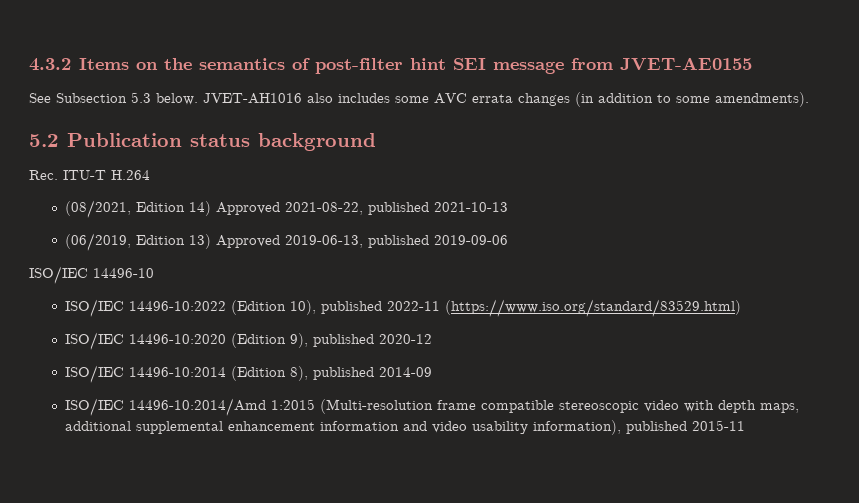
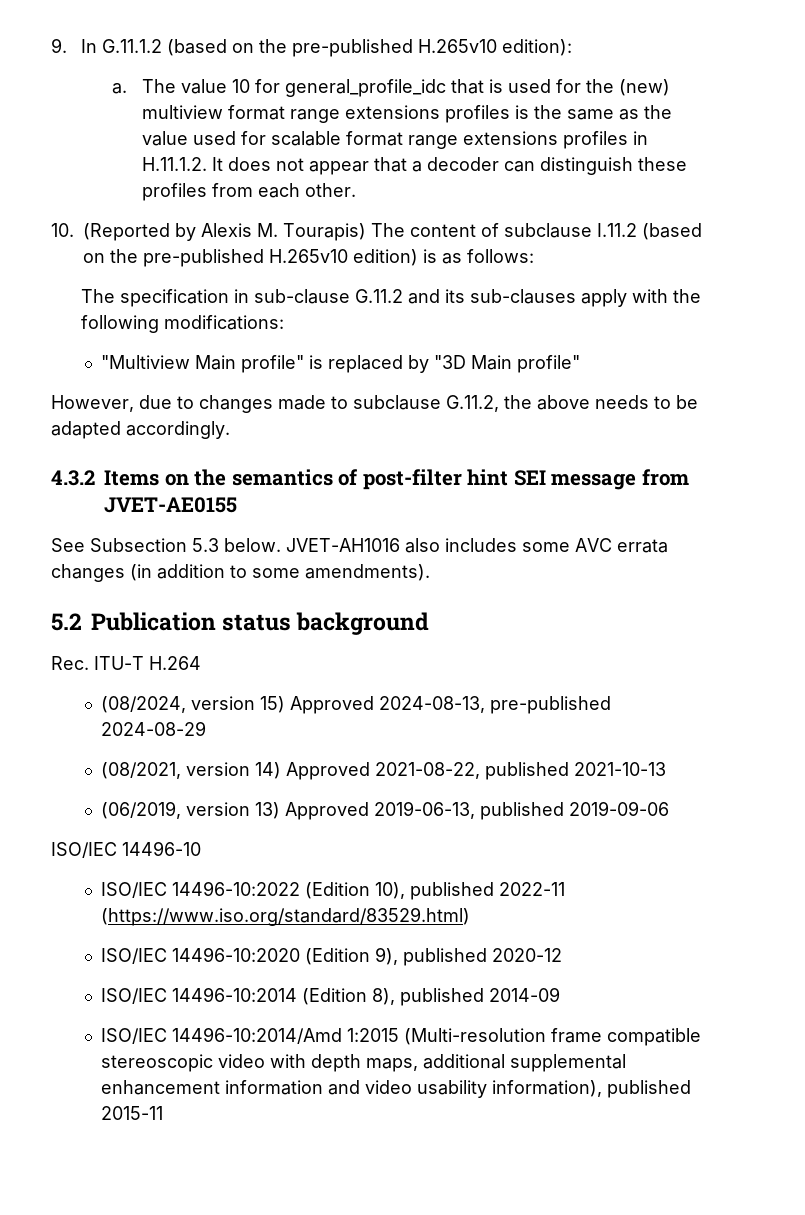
(29, 64) none -> [51,38,573,57] [111,79,671,97] [142,105,673,123] [142,131,649,149] [142,157,688,175] [142,183,357,201] [51,223,702,241] [83,249,534,267] [81,289,702,307] [81,315,285,333] [101,355,581,373] [51,395,698,413] [51,421,230,439] 9. In G.11.1.2 (based on the pre-published H.265v10 edition): // a. The value 10 for general_profile_idc that is used for the (new) multiview format range extensions profiles is the same as the value used for scalable format range extensions profiles in H.11.1.2. It does not appear that a decoder can distinguish these profiles from each other. // 10. (Reported by Alexis M. Tourapis) The content of subclause I.11.2 (based on the pre-published H.265v10 edition) is as follows: // The specification in sub-clause G.11.2 and its sub-clauses apply with the following modifications: // "Multiview Main profile" is replaced by "3D Main profile" // However, due to changes made to subclause G.11.2, the above needs to be adapted accordingly. //
(150, 175) none -> [101,696,612,714] [101,721,207,736] // (08/2024, version 15) Approved 2024-08-13, pre-published 2024-08-29
[136,202,186,212] Edition -> [186,762,251,776] version
[136,235,186,245] Edition -> [186,802,251,816] version

